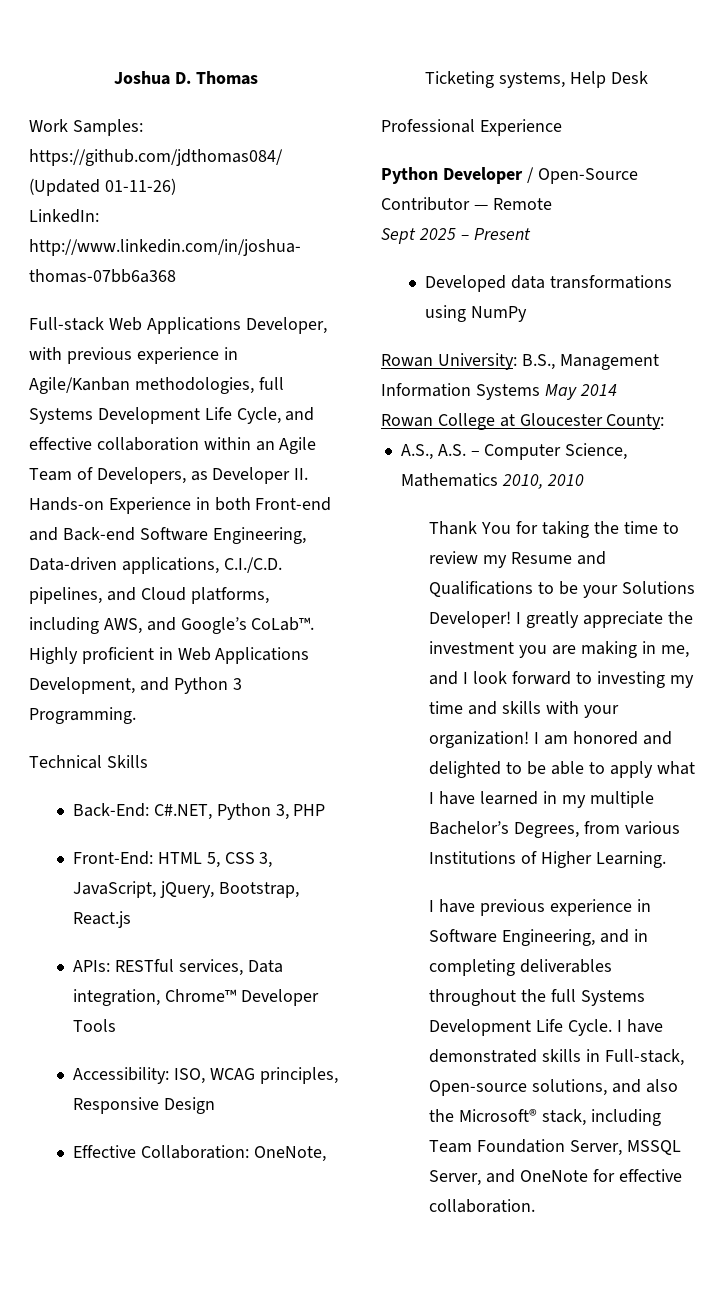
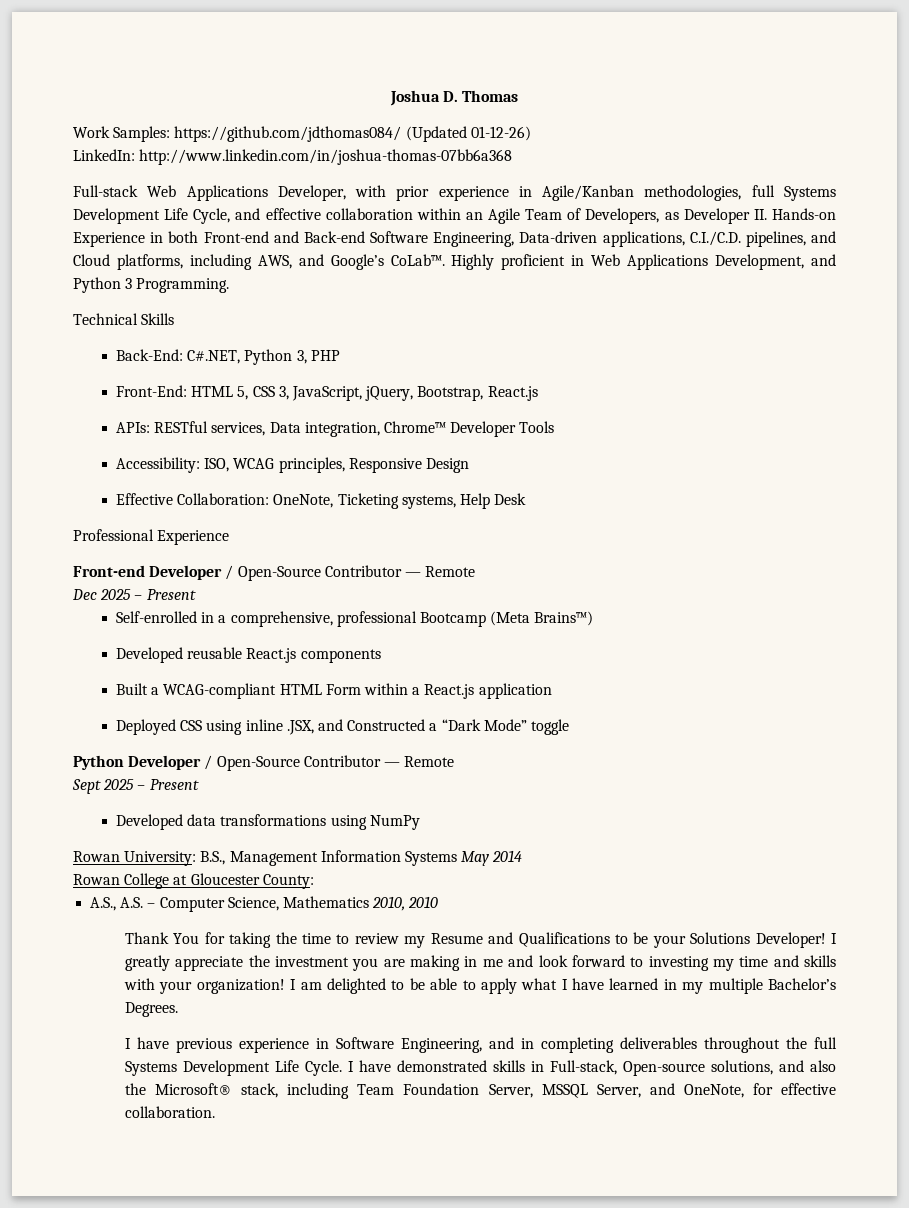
[104,178,176,195] 01-11-26) -> [470,126,531,141] 01-12-26)
[66,347,132,364] previous -> [396,186,430,201] prior
(562, 127) none -> [73,565,476,581] [72,589,196,600] [116,611,594,627] [116,647,381,663] [116,683,552,699] [116,719,569,735] // Front-end Developer / Open-Source Contributor — Remote // Dec 2025 – Present // Self-enrolled in a comprehensive, professional Bootcamp (Meta Brains™) // Developed reusable React.js components // Built a WCAG-compliant HTML Form within a React.js application // Deployed CSS using inline .JSX, and Constructed a “Dark Mode” toggle
[660,645,689,658] [429,671,469,685] me, and I -> [482,955,534,967] me and
[573,731,672,745] honored and -> (322, 986) none
[514,821,681,838] [429,851,667,868] Degrees, from various Institutions of Higher Learning. -> [125,1002,179,1017] Degrees.
[520,1170,589,1182] OneNote -> [683,1084,744,1098] OneNote,

